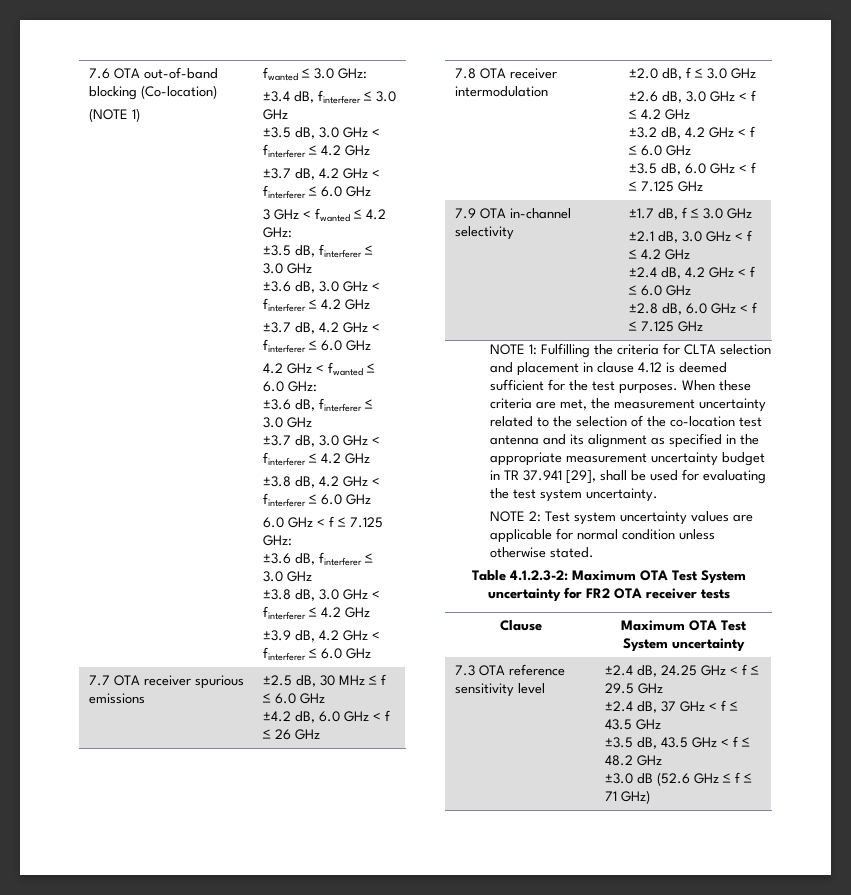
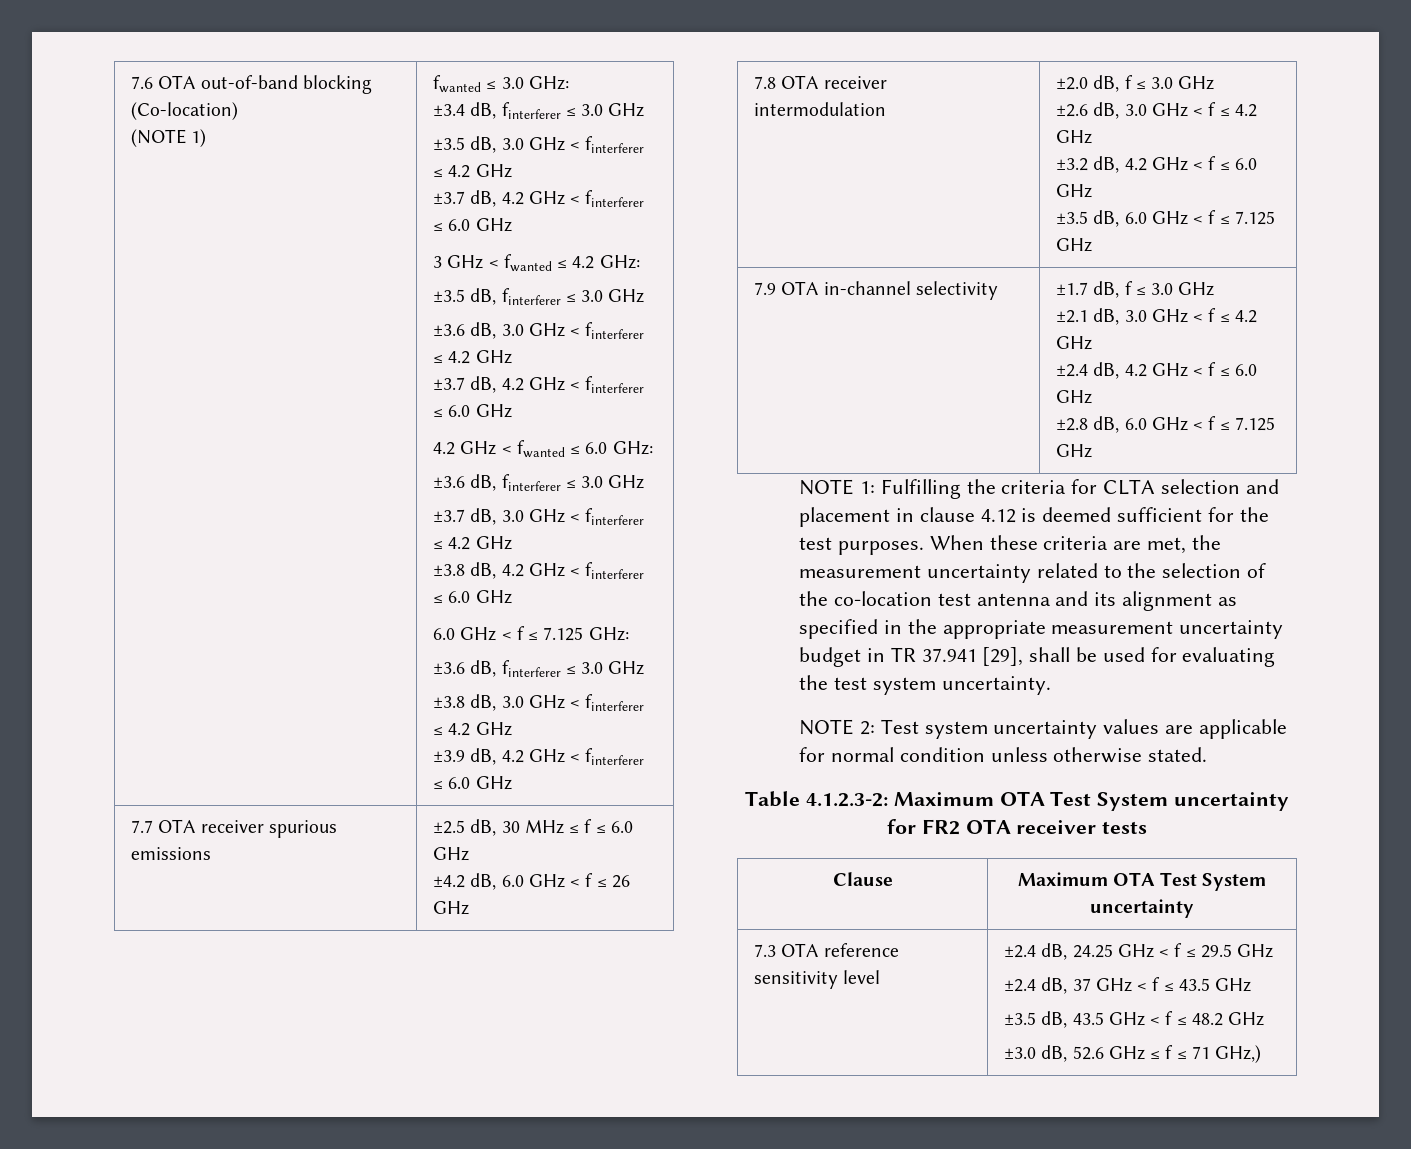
[636,772,690,786] dB (52.6 -> [1041,1045,1104,1062] dB, 52.6
[620,790,650,804] GHz) -> [1215,1045,1262,1063] GHz,)

